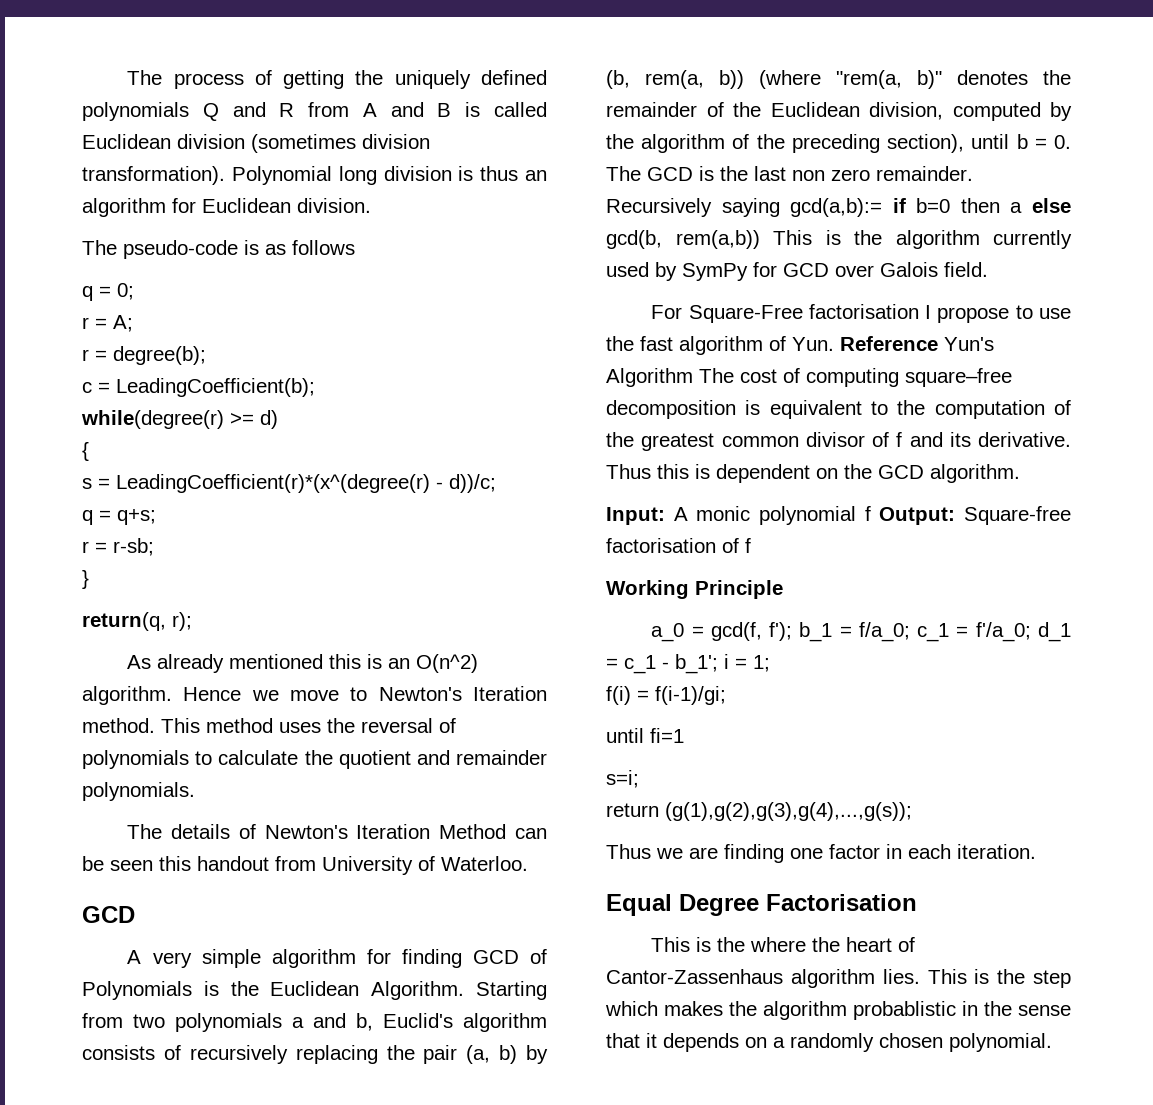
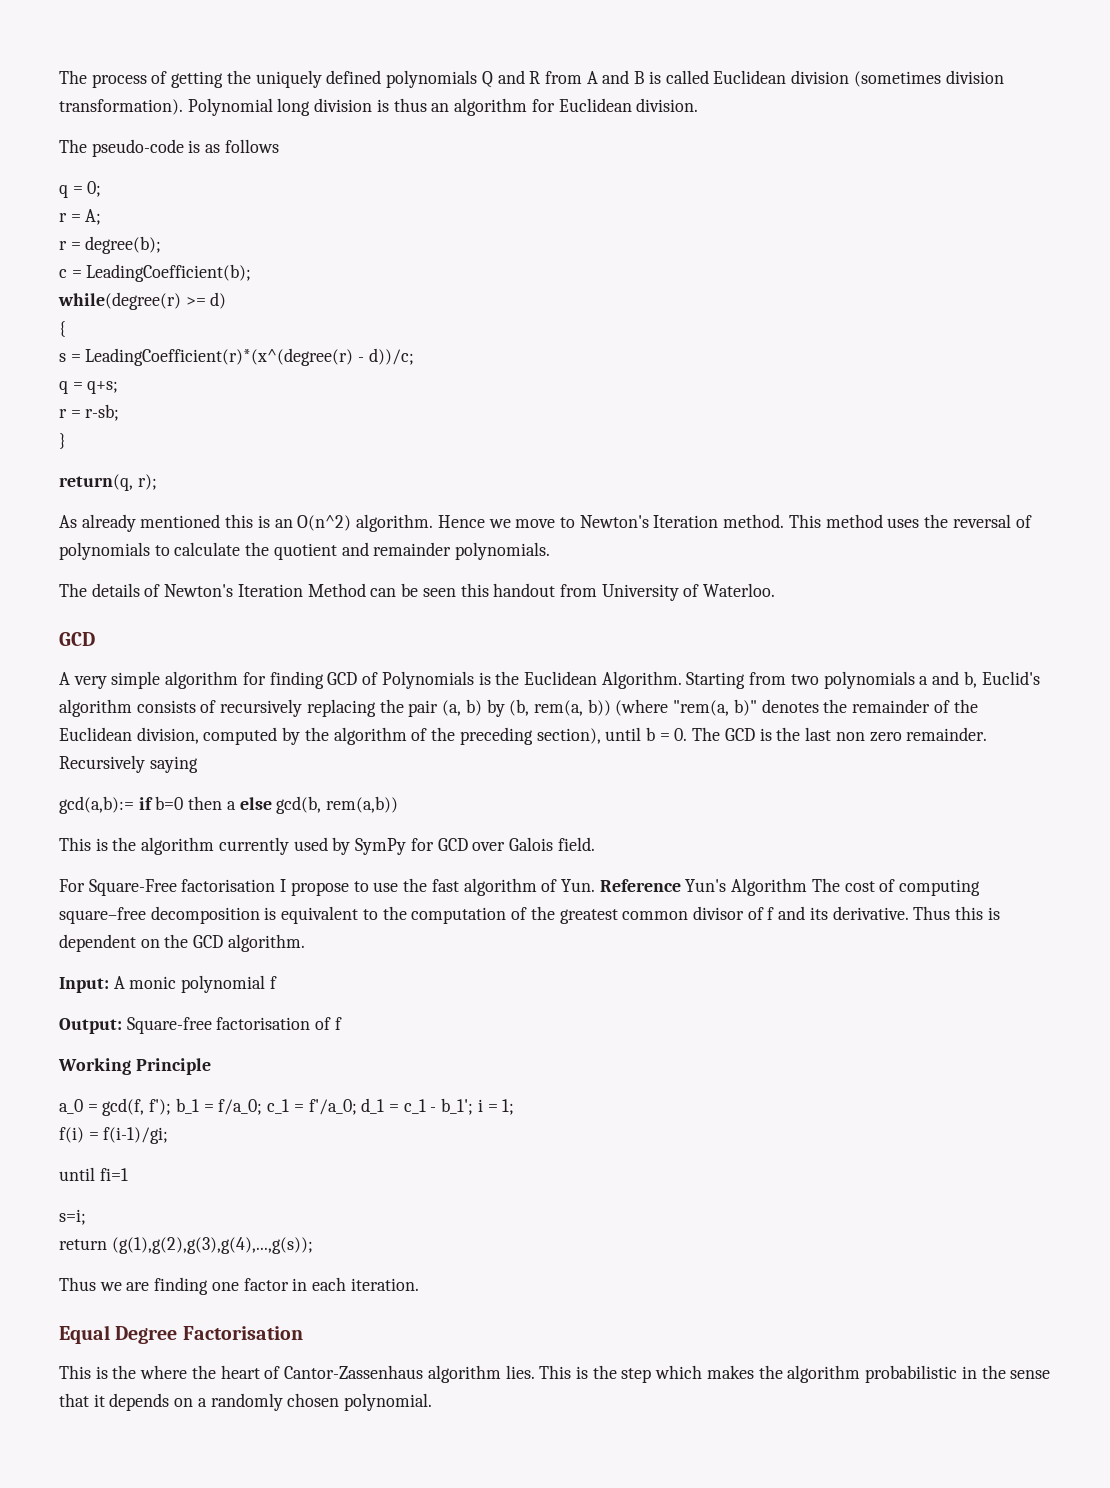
(780, 207) none -> (198, 764) //
(760, 239) none -> (399, 804) //
(871, 513) none -> (277, 982) //
[853,1001,956,1020] probablistic -> [865,1365,958,1383] probabilistic

